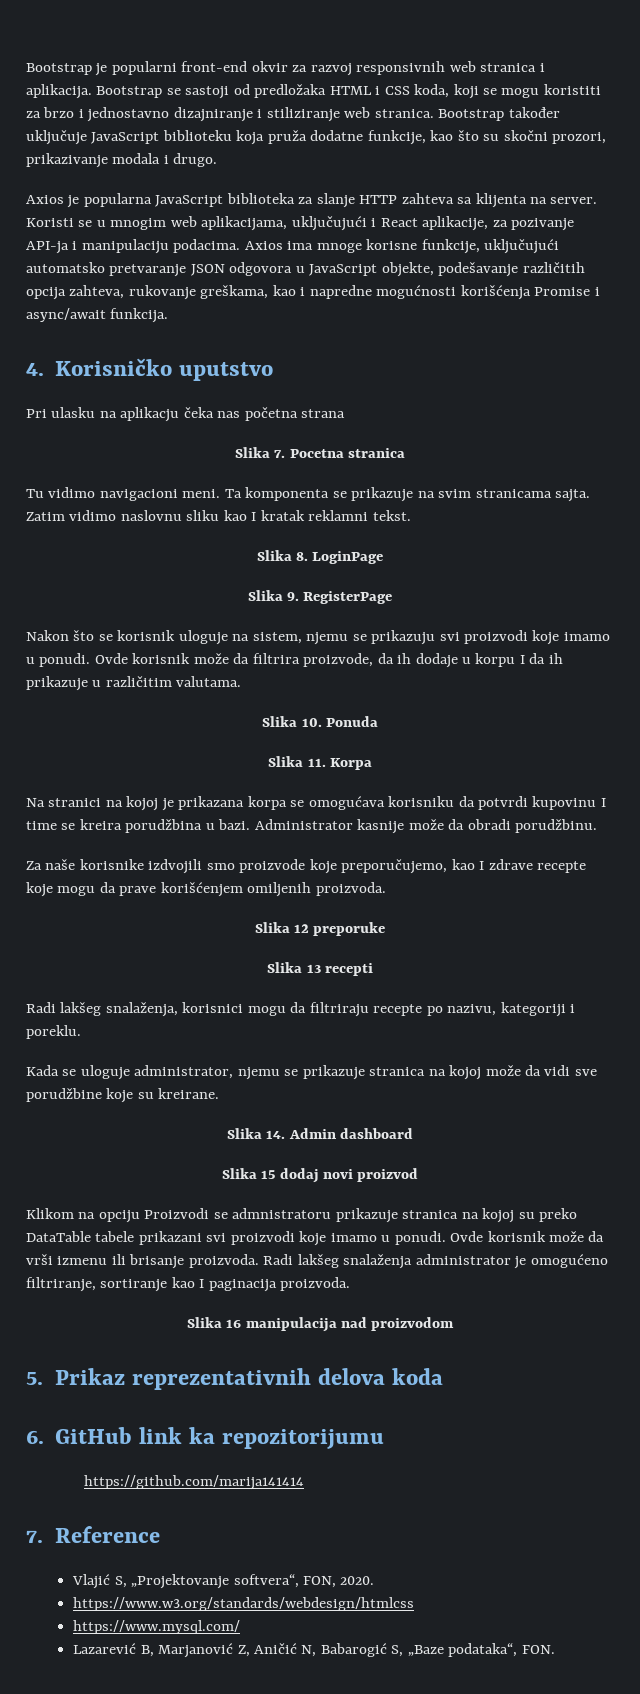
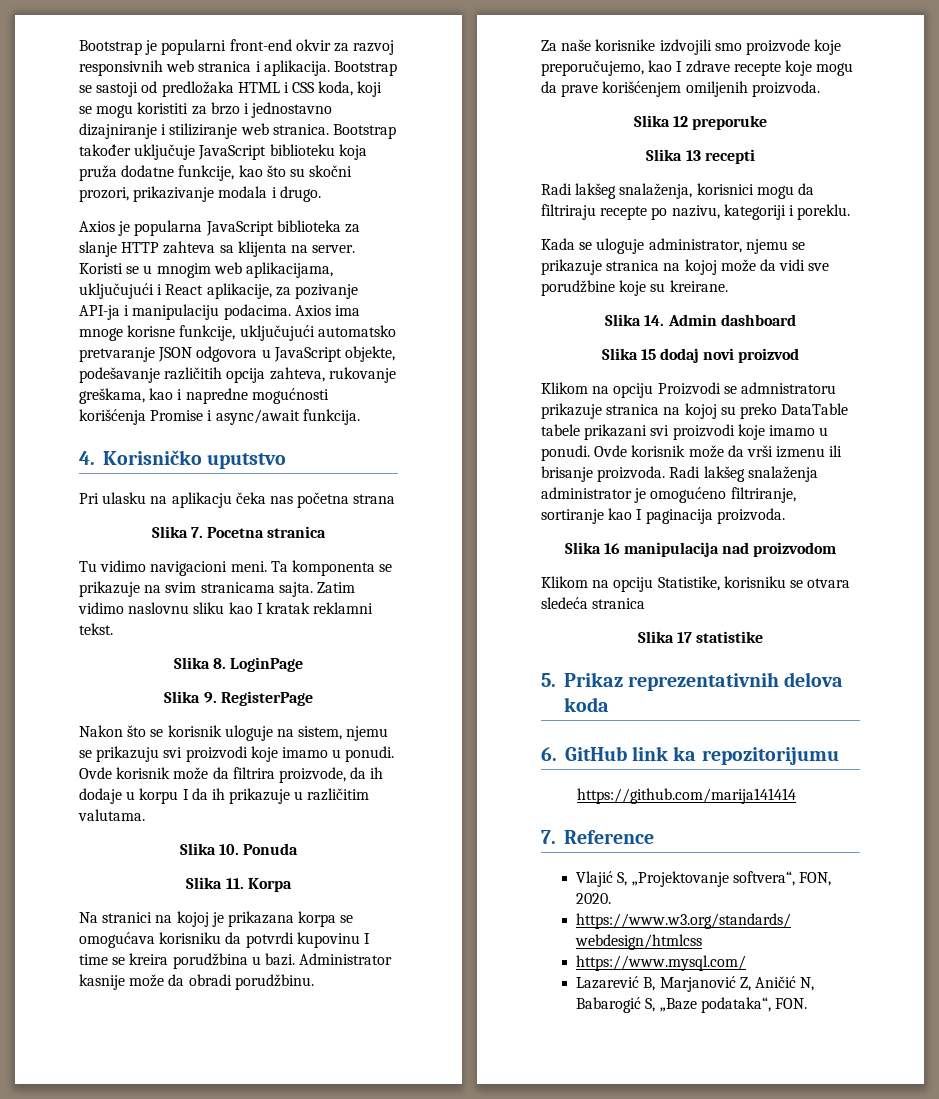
(455, 1324) none -> [541,576,851,592] [541,597,646,609] [637,631,764,643] // Klikom na opciju Statistike, korisniku se otvara sledeća stranica // Slika 17 statistike

